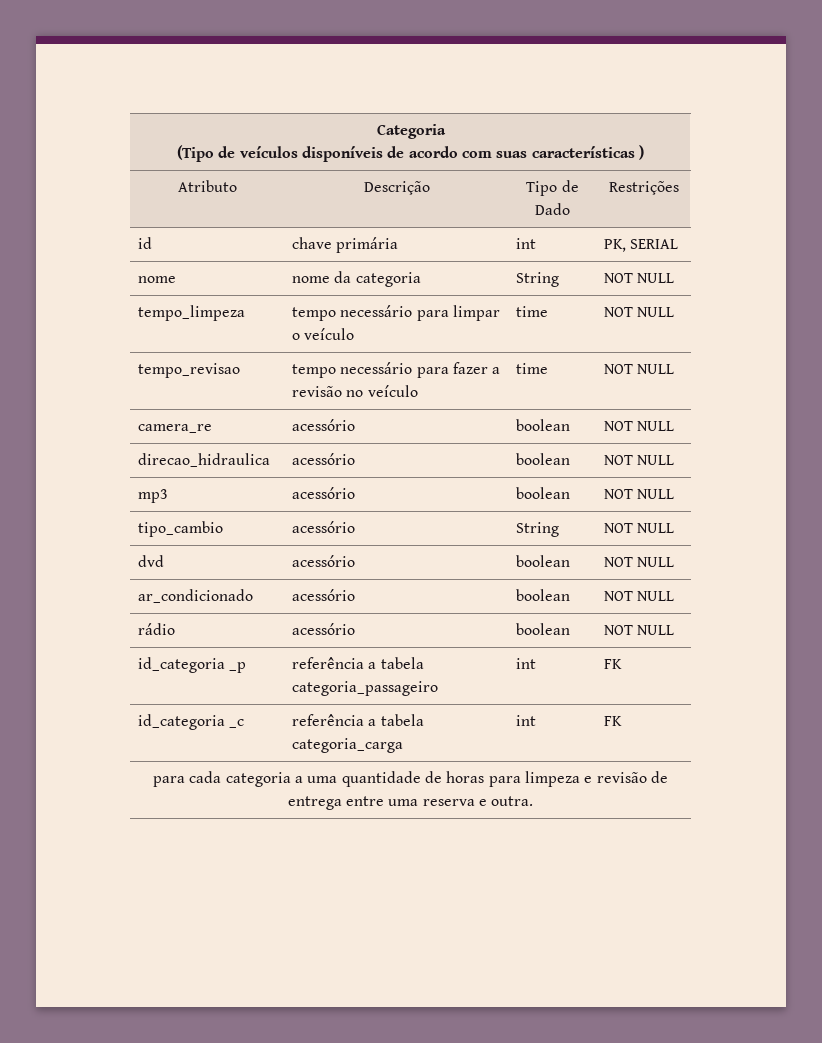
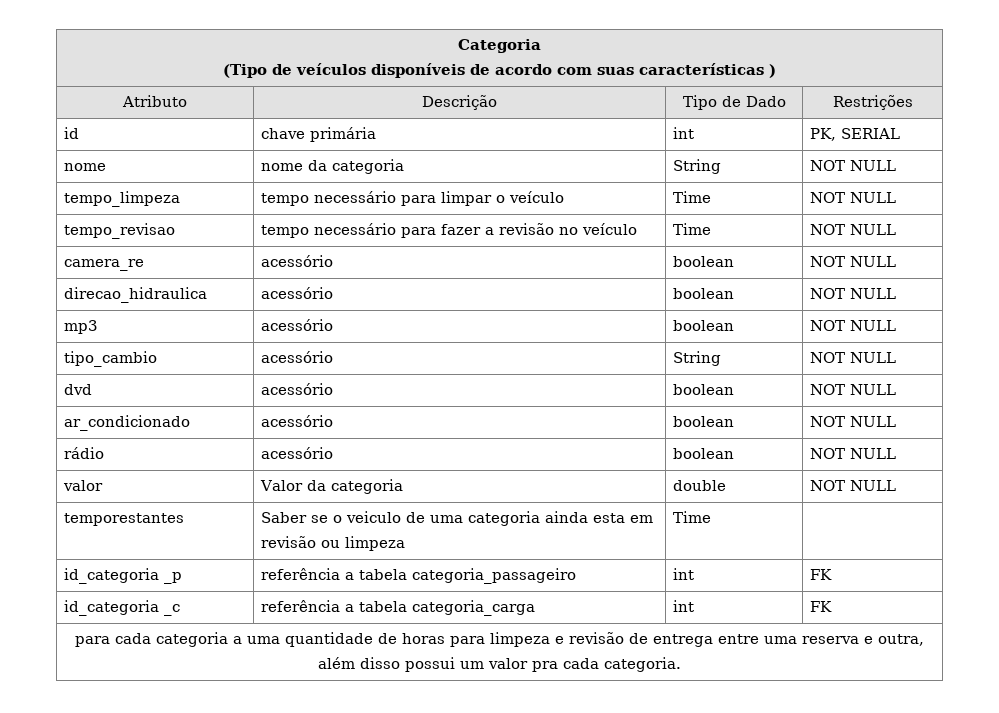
[515,306,548,317] time -> [673,191,712,203] Time
[515,363,548,374] time -> [673,223,712,235] Time
(675, 630) none -> [63,480,104,491] [260,479,404,494] [673,480,727,491] [810,480,897,491] [64,513,185,526] [261,511,654,526] [261,536,406,551] [673,511,712,523] // valor | Valor da categoria | double | NOT NULL // temporestantes | Saber se o veiculo de uma categoria ainda esta em revisão ou limpeza | Time |
[491,796,534,806] outra. -> [878,634,924,646] [318,657,681,672] outra, além disso possui um valor pra cada categoria.

